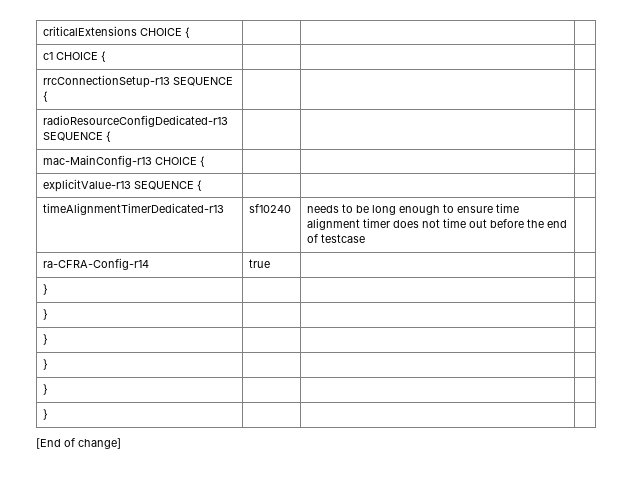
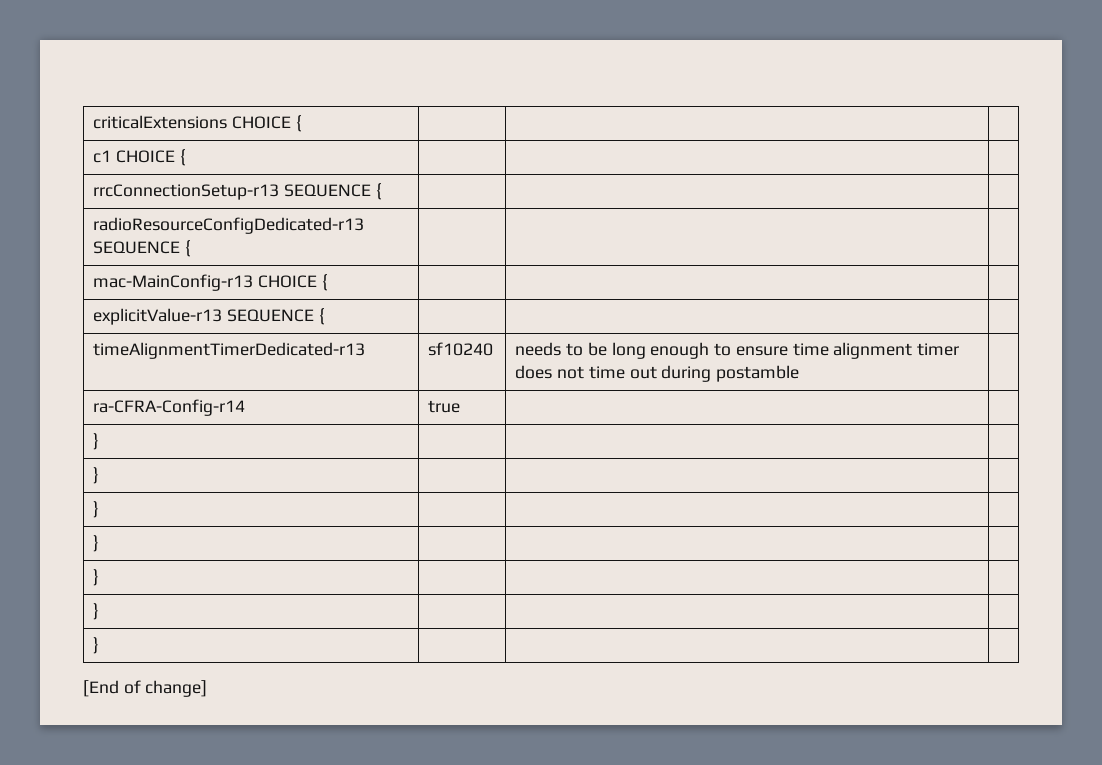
[490,219,568,228] [307,234,366,243] before the end of testcase -> [661,365,800,382] during postamble
(49, 414) none -> [93,637,100,654] // } | | |

